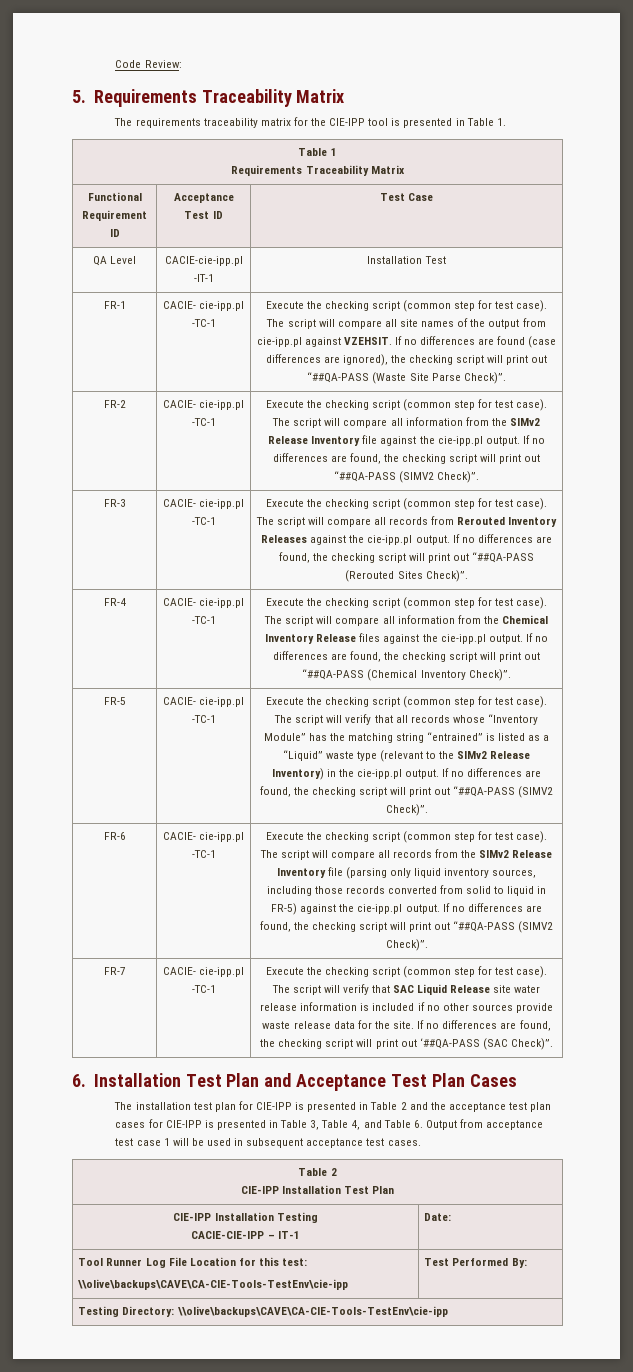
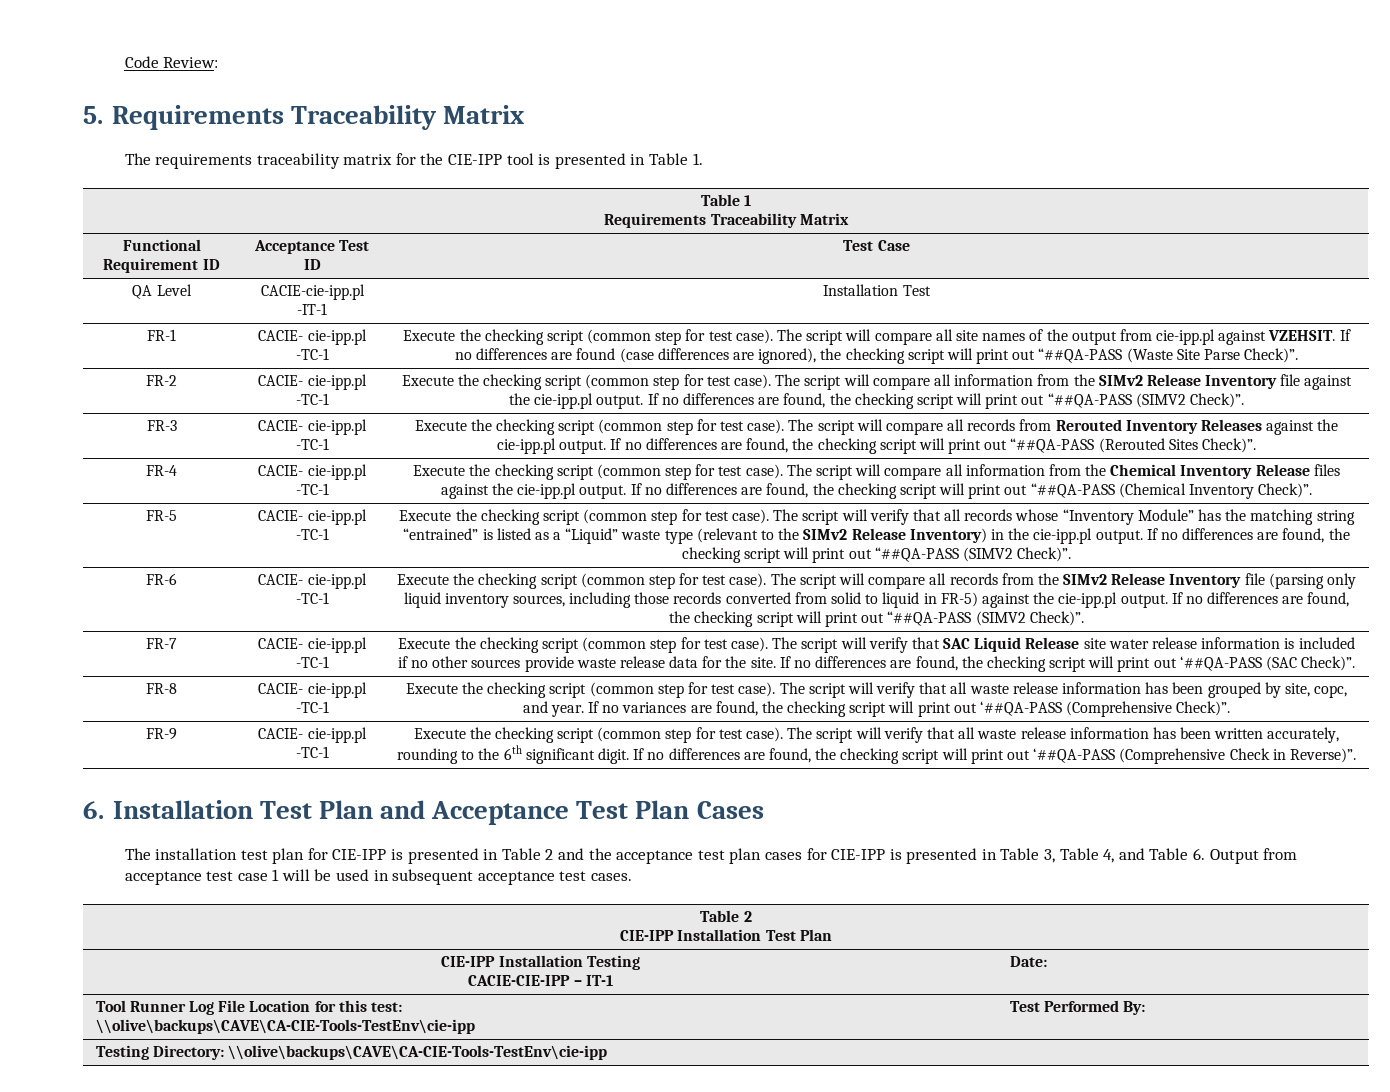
(553, 1044) none -> [146,683,177,694] [258,682,367,698] [295,701,329,713] [405,682,1348,698] [522,701,1231,717] [146,728,177,740] [258,727,367,743] [295,746,329,758] [413,727,1340,743] [397,745,1356,764] // FR-8 | CACIE- cie-ipp.pl -TC-1 | Execute the checking script (common step for test case). The script will verify that all waste release information has been grouped by site, copc, and year. If no variances are found, the checking script will print out ‘##QA-PASS (Comprehensive Check)”. // FR-9 | CACIE- cie-ipp.pl -TC-1 | Execute the checking script (common step for test case). The script will verify that all waste release information has been written accurately, rounding to the 6th significant digit. If no differences are found, the checking script will print out ‘##QA-PASS (Comprehensive Check in Reverse)”.

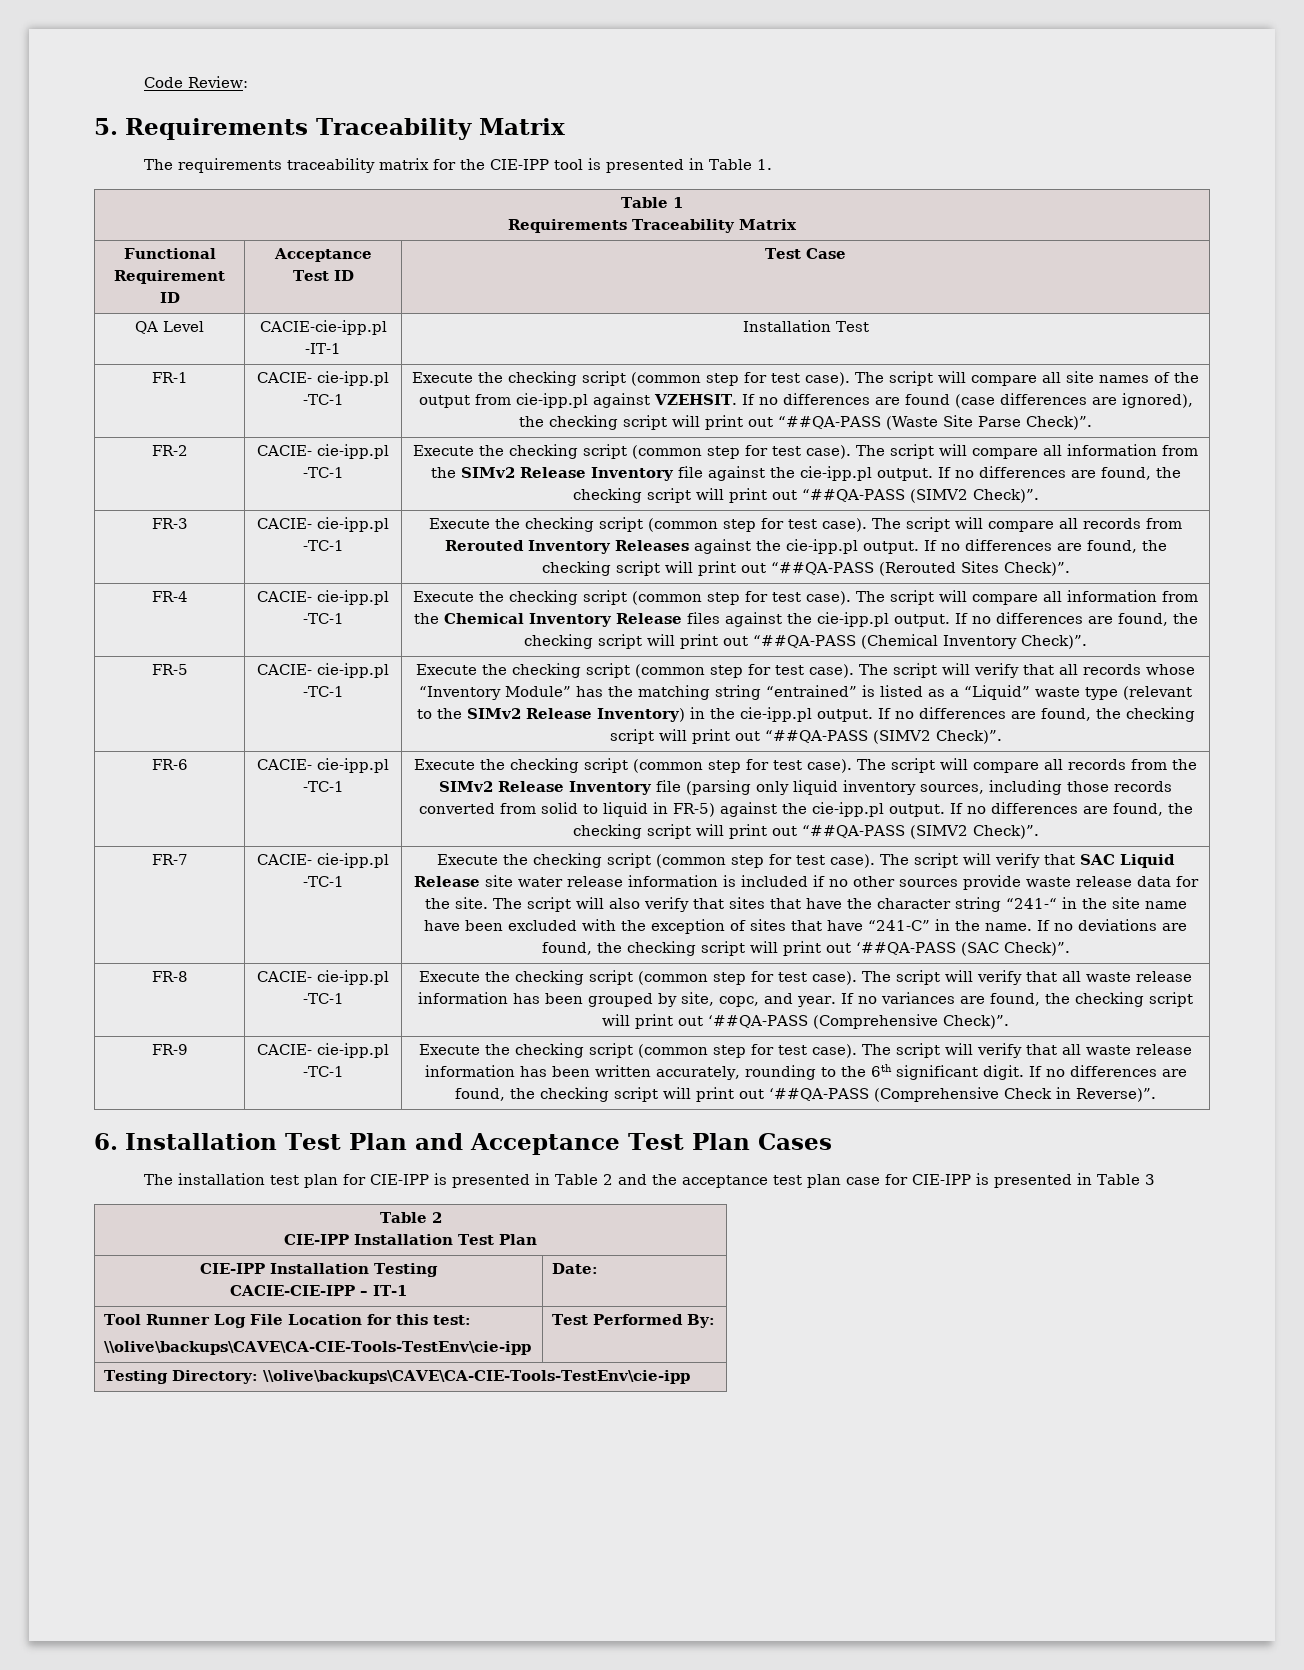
[779,656,887,668] If no differences -> [492,897,1187,912] [424,919,1157,934] The script will also verify that sites that have the character string “241-“ in the site name have been excluded with the exception of sites that have “241-C” in the name. If no deviations
[764,848,1298,864] [124,869,632,885] cases for CIE-IPP is presented in Table 3, Table 4, and Table 6. Output from acceptance test case 1 will be used in subsequent acceptance test cases. -> [846,1173,1156,1188] case for CIE-IPP is presented in Table 3

